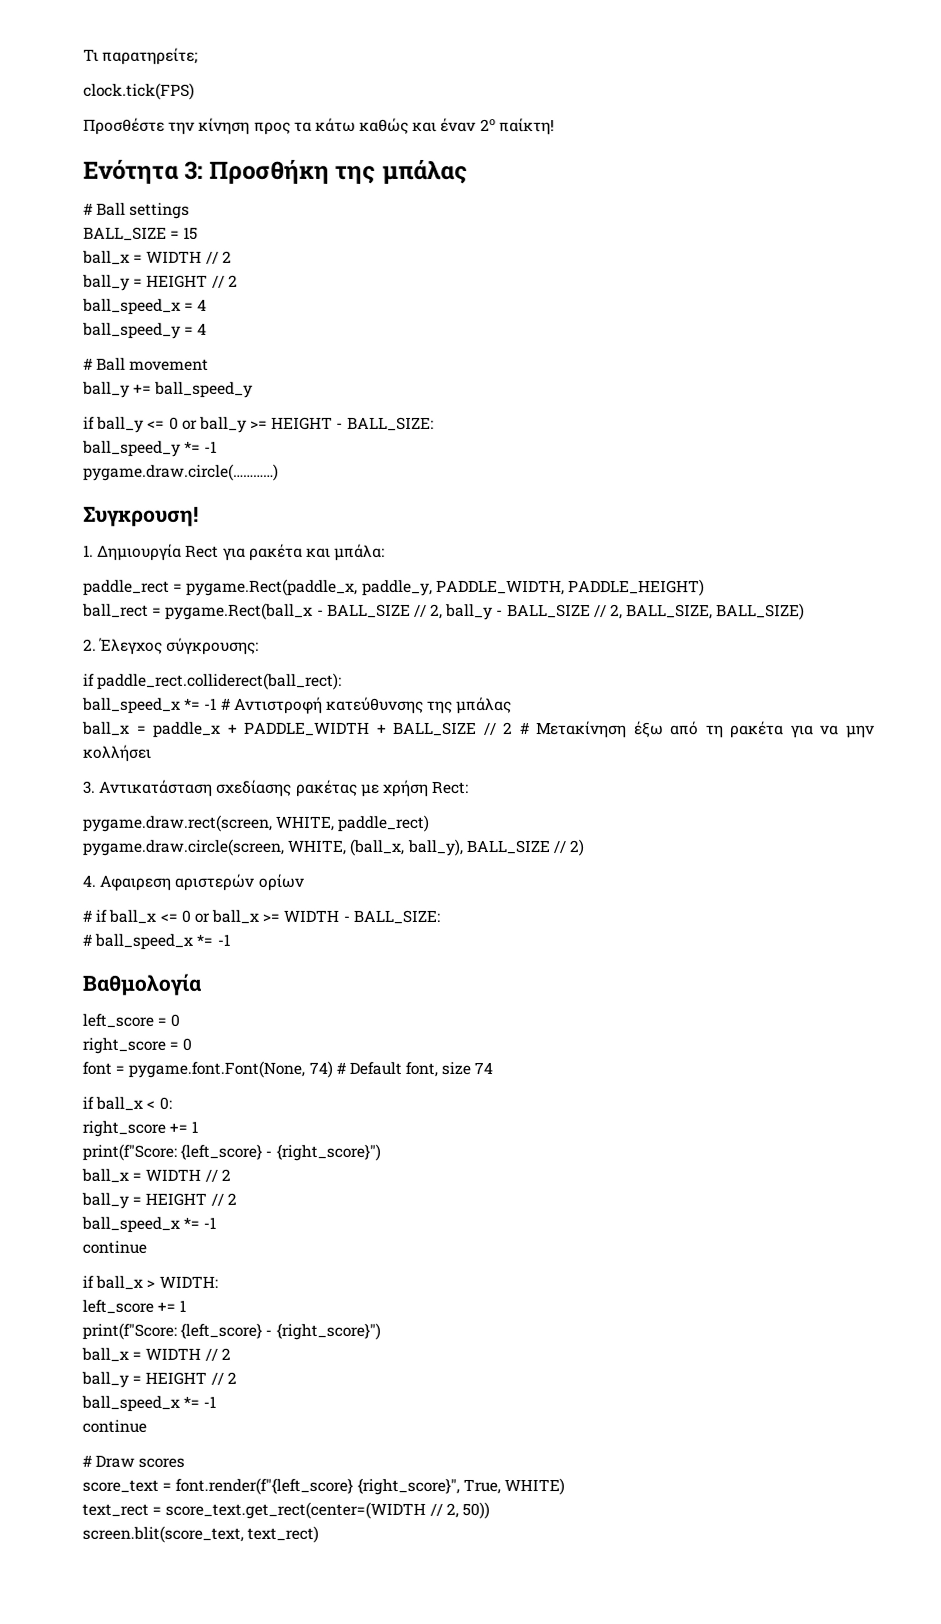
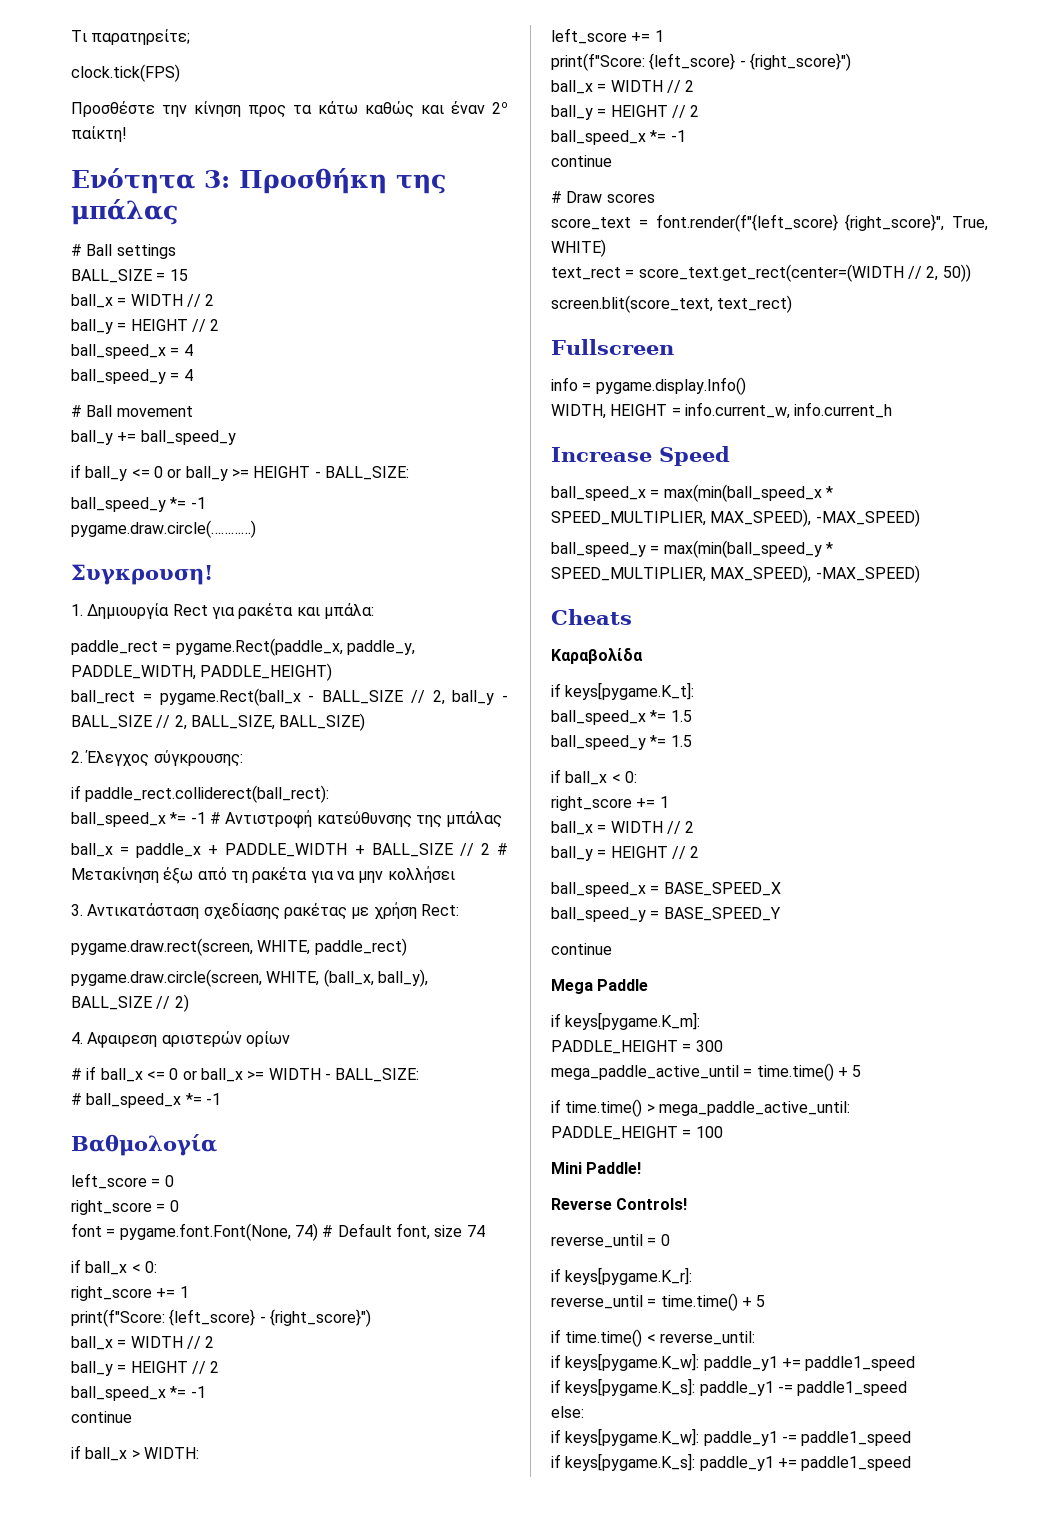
(320, 1534) none -> [551,339,674,355] [551,377,746,395] [551,402,893,419] [551,446,730,466] [551,484,833,502] [551,509,920,527] [551,540,833,558] [551,565,920,583] [551,609,632,625] [551,648,643,664] [551,682,695,700] [551,710,692,725] [551,735,692,750] [551,769,637,785] [551,796,669,811] [551,821,695,835] [551,846,700,861] [551,882,781,897] [551,907,781,922] [551,943,612,955] [551,979,649,994] [551,1012,701,1030] [551,1040,723,1054] [551,1063,862,1081] [551,1099,850,1117] [551,1126,723,1140] [551,1162,642,1174] [551,1198,688,1210] [551,1234,670,1248] [551,1267,693,1285] [551,1293,766,1311] [551,1329,755,1347] [551,1353,916,1371] [551,1378,908,1396] [551,1406,584,1418] [551,1428,912,1446] [551,1453,912,1471] // Fullscreen // info = pygame.display.Info() // WIDTH, HEIGHT = info.current_w, info.current_h // Increase Speed // ball_speed_x = max(min(ball_speed_x * SPEED_MULTIPLIER, MAX_SPEED), -MAX_SPEED) // ball_speed_y = max(min(ball_speed_y * SPEED_MULTIPLIER, MAX_SPEED), -MAX_SPEED) // Cheats // Καραβολίδα // if keys[pygame.K_t]: // ball_speed_x *= 1.5 // ball_speed_y *= 1.5 // if ball_x < 0: // right_score += 1 // ball_x = WIDTH // 2 // ball_y = HEIGHT // 2 // ball_speed_x = BASE_SPEED_X // ball_speed_y = BASE_SPEED_Y // continue // Mega Paddle // if keys[pygame.K_m]: // PADDLE_HEIGHT = 300 // mega_paddle_active_until = time.time() + 5 // if time.time() > mega_paddle_active_until: // PADDLE_HEIGHT = 100 // Mini Paddle! // Reverse Controls! // reverse_until = 0 // if keys[pygame.K_r]: // reverse_until = time.time() + 5 // if time.time() < reverse_until: // if keys[pygame.K_w]: paddle_y1 += paddle1_speed // if keys[pygame.K_s]: paddle_y1 -= paddle1_speed // else: // if keys[pygame.K_w]: paddle_y1 -= paddle1_speed // if keys[pygame.K_s]: paddle_y1 += paddle1_speed

